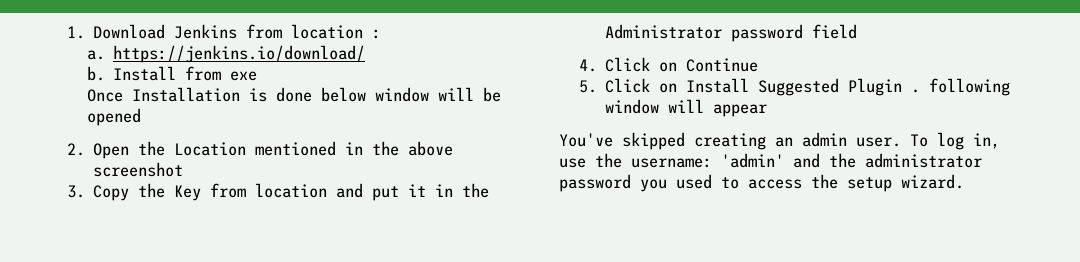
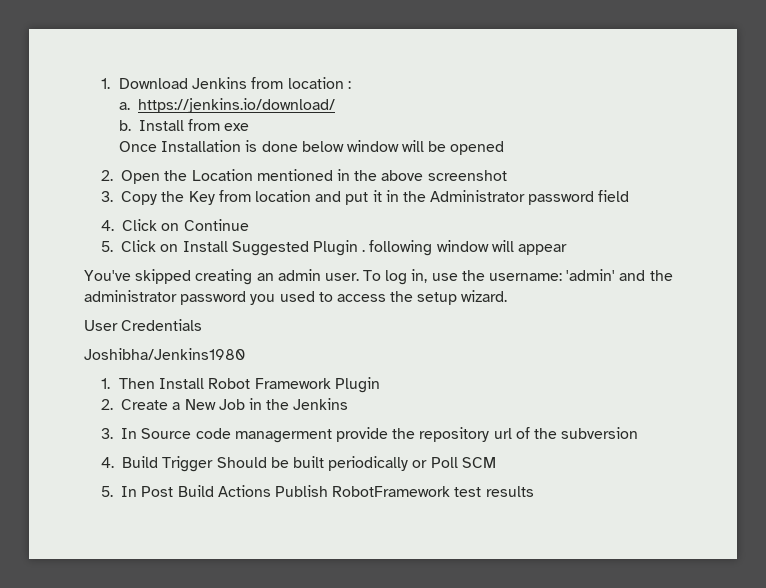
(964, 181) none -> [84,319,203,331] [84,348,245,360] [101,377,380,393] [101,398,349,410] [101,427,639,443] [101,456,496,472] [101,485,534,497] // User Credentials // Joshibha/Jenkins1980 // 1. Then Install Robot Framework Plugin // 2. Create a New Job in the Jenkins // 3. In Source code managerment provide the repository url of the subversion // 4. Build Trigger Should be built periodically or Poll SCM // 5. In Post Build Actions Publish RobotFramework test results

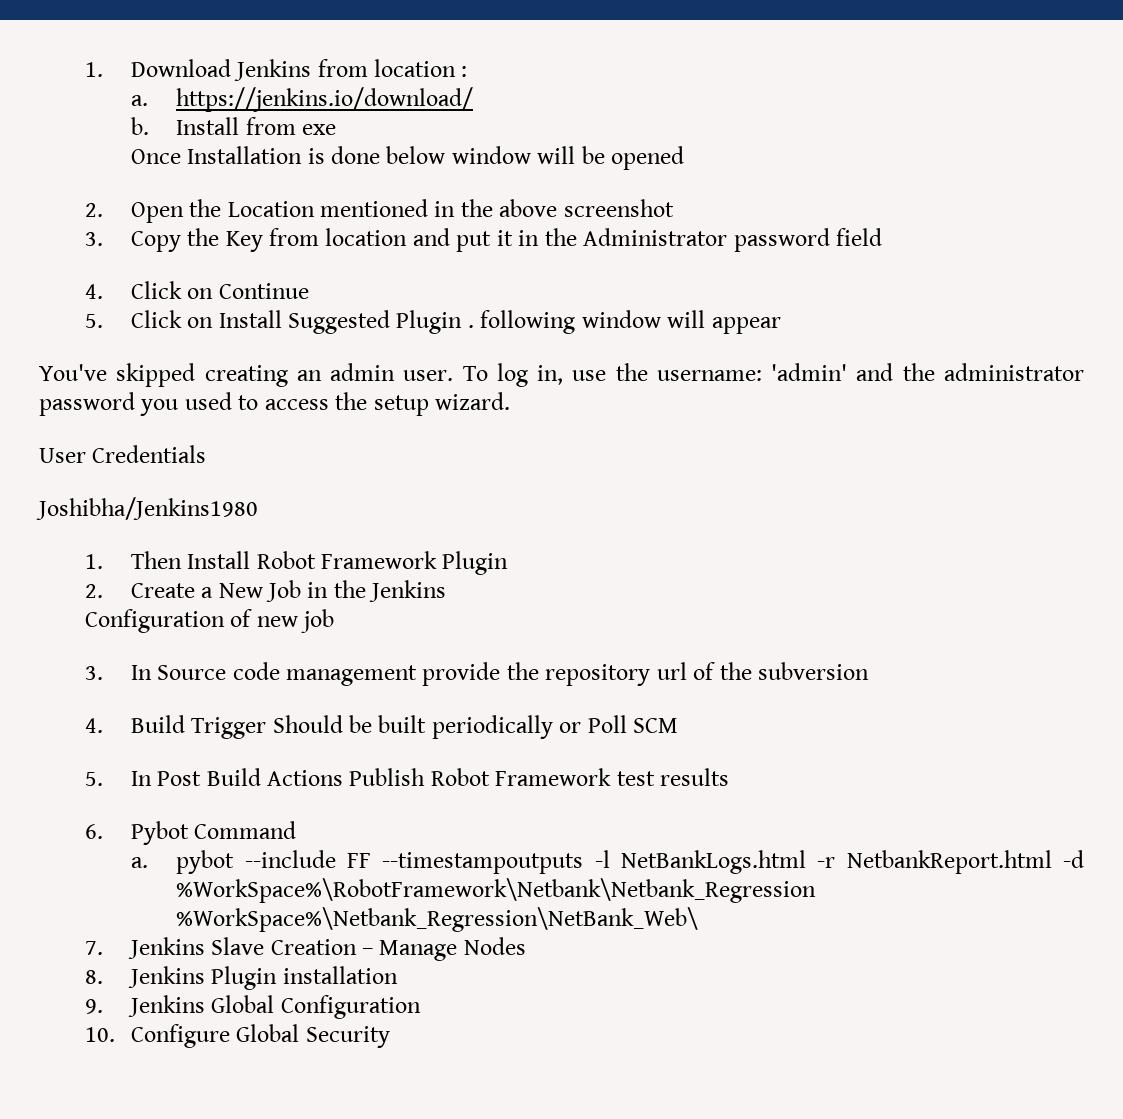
(349, 404) none -> [84,609,335,633] // Configuration of new job
[234,429,332,443] managerment -> [285,665,417,686] management
[332,486,451,497] RobotFramework -> [430,768,612,786] Robot Framework
(534, 491) none -> [84,821,297,845] [130,850,1084,874] [176,878,817,903] [176,907,699,932] [84,937,526,961] [84,966,398,990] [84,995,421,1019] [84,1024,390,1048] // 6. Pybot Command // a. pybot --include FF --timestampoutputs -l NetBankLogs.html -r NetbankReport.html -d %WorkSpace%\RobotFramework\Netbank\Netbank_Regression %WorkSpace%\Netbank_Regression\NetBank_Web\ // 7. Jenkins Slave Creation – Manage Nodes // 8. Jenkins Plugin installation // 9. Jenkins Global Configuration // 10. Configure Global Security

